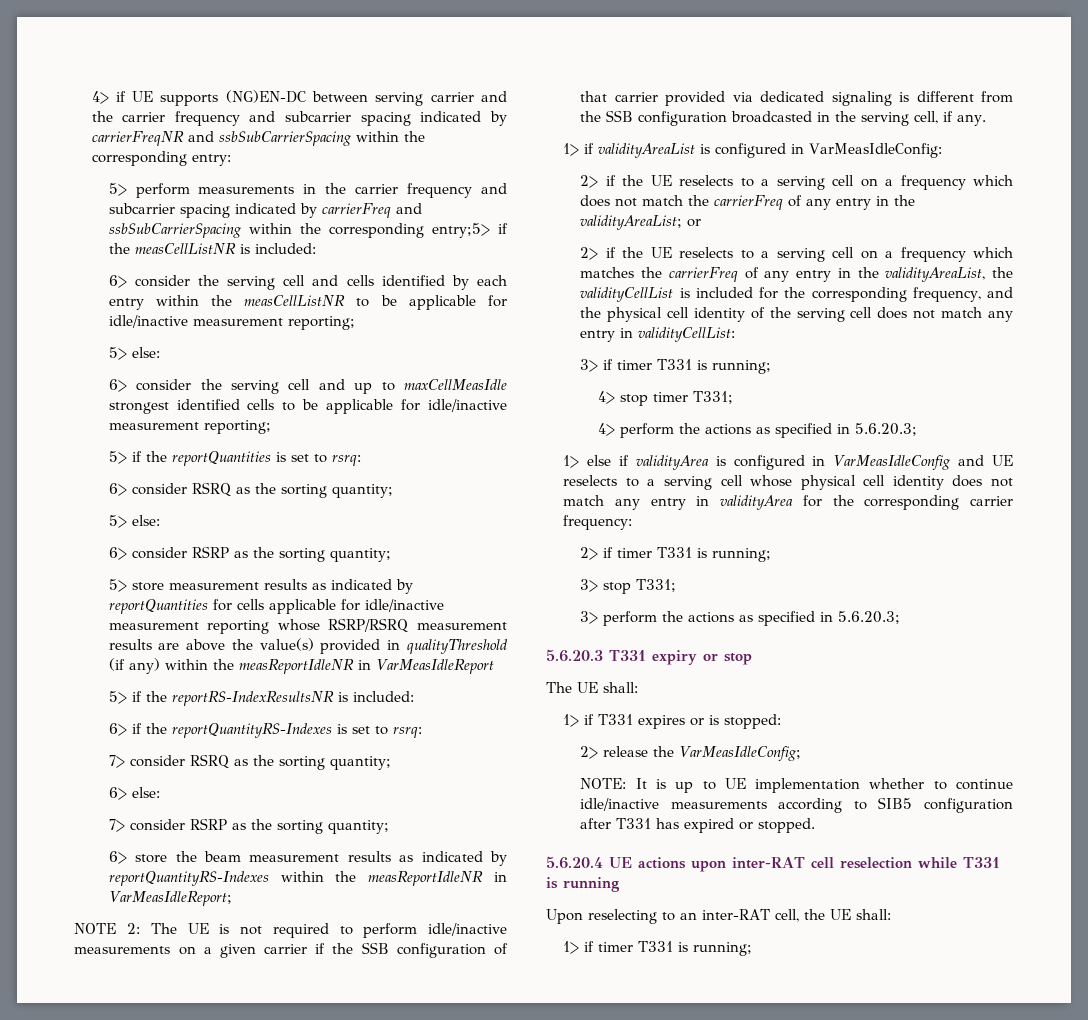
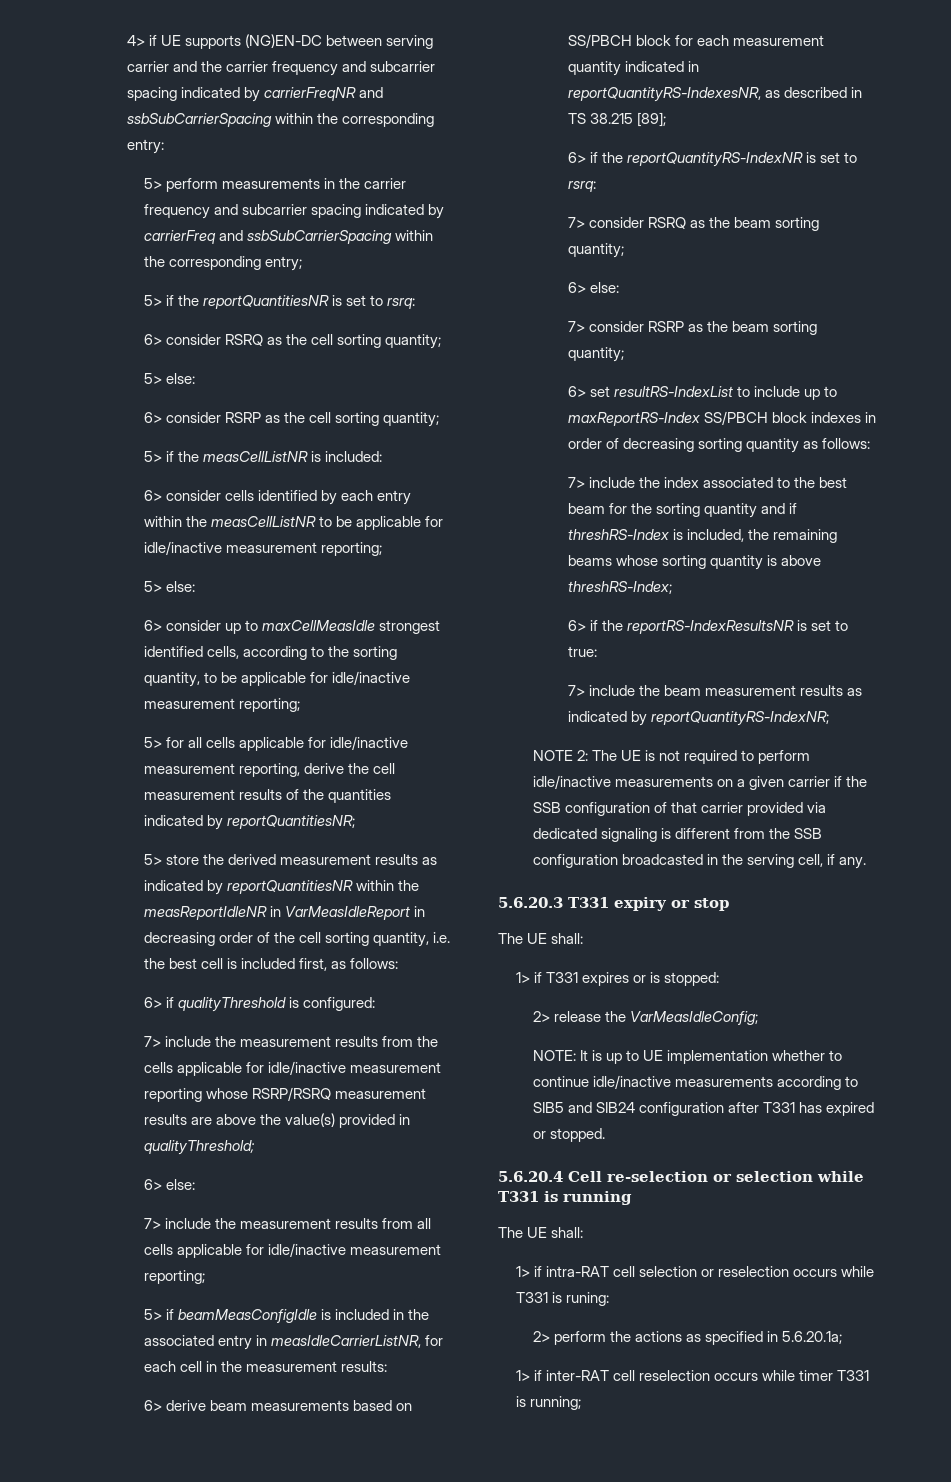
[431,223,490,238] entry;5> -> [265,256,303,271] [144,295,416,309] [144,334,442,349] [144,373,196,384] [144,412,440,427] [144,451,163,462] entry; // 5> if the reportQuantitiesNR is set to rsrq: // 6> consider RSRQ as the cell sorting quantity; // 5> else: // 6> consider RSRP as the cell sorting quantity; // 5>
[197,275,339,290] the serving cell and -> (222, 495) none
[200,379,345,394] the serving cell and -> (222, 625) none
[247,399,507,414] [108,420,271,434] [108,451,361,466] [108,482,393,498] [108,515,160,528] [108,546,391,562] cells to be applicable for idle/inactive measurement reporting; // 5> if the reportQuantities is set to rsrq: // 6> consider RSRQ as the sorting quantity; // 5> else: // 6> consider RSRP as the sorting quantity; -> [207,646,398,660] [144,671,411,687] [144,698,301,712] [144,736,409,751] [144,763,396,777] [144,789,392,803] [144,815,356,830] cells, according to the sorting quantity, to be applicable for idle/inactive measurement reporting; // 5> for all cells applicable for idle/inactive measurement reporting, derive the cell measurement results of the quantities indicated by reportQuantitiesNR;
[168,579,413,594] [108,599,232,614] measurement results as indicated by reportQuantities for -> [203,854,438,865] [144,880,420,895] [144,906,426,920] [144,932,451,947] [144,958,399,971] [144,997,376,1012] [144,1036,439,1047] the derived measurement results as indicated by reportQuantitiesNR within the measReportIdleNR in VarMeasIdleReport in decreasing order of the cell sorting quantity, i.e. the best cell is included first, as follows: // 6> if qualityThreshold is configured: // 7> include the measurement results from the
[407,639,509,654] [108,658,494,674] [108,691,414,706] [108,723,332,738] qualityThreshold (if any) within the measReportIdleNR in VarMeasIdleReport // 5> if the reportRS-IndexResultsNR is included: // 6> if the reportQuantityRS-Indexes -> [144,1140,256,1155] [144,1179,196,1190] [144,1218,432,1229] [144,1243,442,1258] [144,1270,206,1284] [144,1309,430,1323] [144,1335,444,1350] [144,1361,388,1372] [144,1400,413,1411] [568,34,825,48] [568,61,700,76] [568,87,863,102] [568,112,667,127] [568,152,804,167] qualityThreshold; // 6> else: // 7> include the measurement results from all cells applicable for idle/inactive measurement reporting; // 5> if beamMeasConfigIdle is included in the associated entry in measIdleCarrierListNR, for each cell in the measurement results: // 6> derive beam measurements based on SS/PBCH block for each measurement quantity indicated in reportQuantityRS-IndexesNR, as described in TS 38.215 [89]; // 6> if the reportQuantityRS-IndexNR
(274, 760) none -> [734,217,772,228] beam
[276,820,389,834] [108,851,168,864] sorting quantity; // 6> store -> [732,321,818,335] [568,347,625,362] [568,386,838,400] [568,411,877,426] [568,438,871,453] [568,477,848,488] [568,503,798,518] [568,529,838,543] [568,555,822,570] [568,581,673,594] [568,620,849,634] [568,646,598,657] [568,685,636,696] beam sorting quantity; // 6> set resultRS-IndexList to include up to maxReportRS-Index SS/PBCH block indexes in order of decreasing sorting quantity as follows: // 7> include the index associated to the best beam for the sorting quantity and if threshRS-Index is included, the remaining beams whose sorting quantity is above threshRS-Index; // 6> if the reportRS-IndexResultsNR is set to true: // 7> include
[108,871,507,886] [108,891,232,906] reportQuantityRS-Indexes within the measReportIdleNR in VarMeasIdleReport; -> [651,711,830,726] reportQuantityRS-IndexNR;
[563,143,943,158] [580,175,1013,190] [580,195,916,210] [580,215,702,230] [580,247,1013,262] [580,267,1014,282] [580,287,1013,302] [580,307,1013,322] [580,327,736,342] [580,359,772,374] [597,391,733,406] [597,423,917,438] [563,455,1013,470] [563,475,1014,490] [563,495,1013,510] [563,515,633,530] [580,547,772,562] [580,579,677,594] [580,611,901,626] // 1> if validityAreaList is configured in VarMeasIdleConfig: // 2> if the UE reselects to a serving cell on a frequency which does not match the carrierFreq of any entry in the validityAreaList; or // 2> if the UE reselects to a serving cell on a frequency which matches the carrierFreq of any entry in the validityAreaList, the validityCellList is included for the corresponding frequency, and the physical cell identity of the serving cell does not match any entry in validityCellList: // 3> if timer T331 is running; // 4> stop timer T331; // 4> perform the actions as specified in 5.6.20.3; // 1> else if validityArea is configured in VarMeasIdleConfig and UE reselects to a serving cell whose physical cell identity does not match any entry in validityArea for the corresponding carrier frequency: // 2> if timer T331 is running; // 3> stop T331; // 3> perform the actions as specified in 5.6.20.3; -> (867, 863) none
(913, 803) none -> [568,1102,636,1113] and SIB24
[609,857,1000,872] [546,877,620,892] [546,909,891,924] [563,941,595,954] UE actions upon inter-RAT cell reselection while T331 is running // Upon reselecting to an inter-RAT cell, the UE shall: // 1> if -> [568,1171,864,1182] [498,1191,632,1205] [498,1227,584,1238] [515,1266,874,1277] [515,1292,609,1306] [533,1331,843,1345] [515,1370,795,1381] Cell re-selection or selection while T331 is running // The UE shall: // 1> if intra-RAT cell selection or reselection occurs while T331 is runing: // 2> perform the actions as specified in 5.6.20.1a; // 1> if inter-RAT cell reselection occurs while

